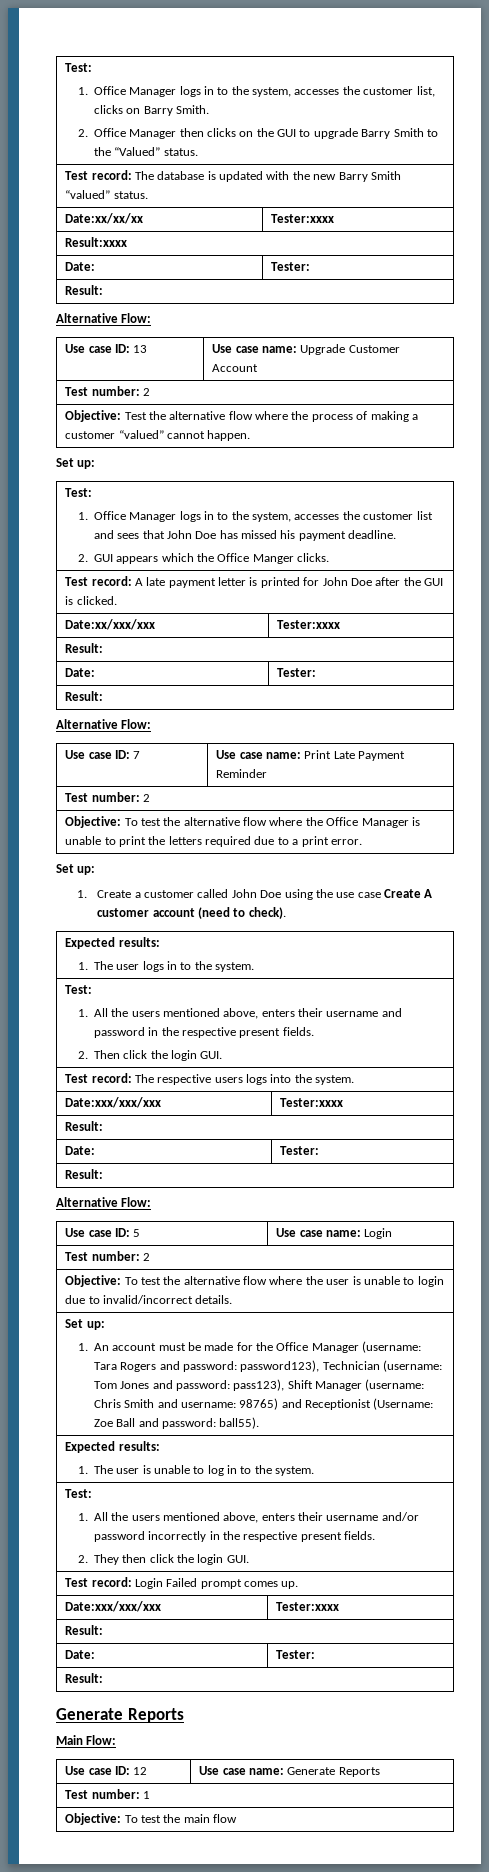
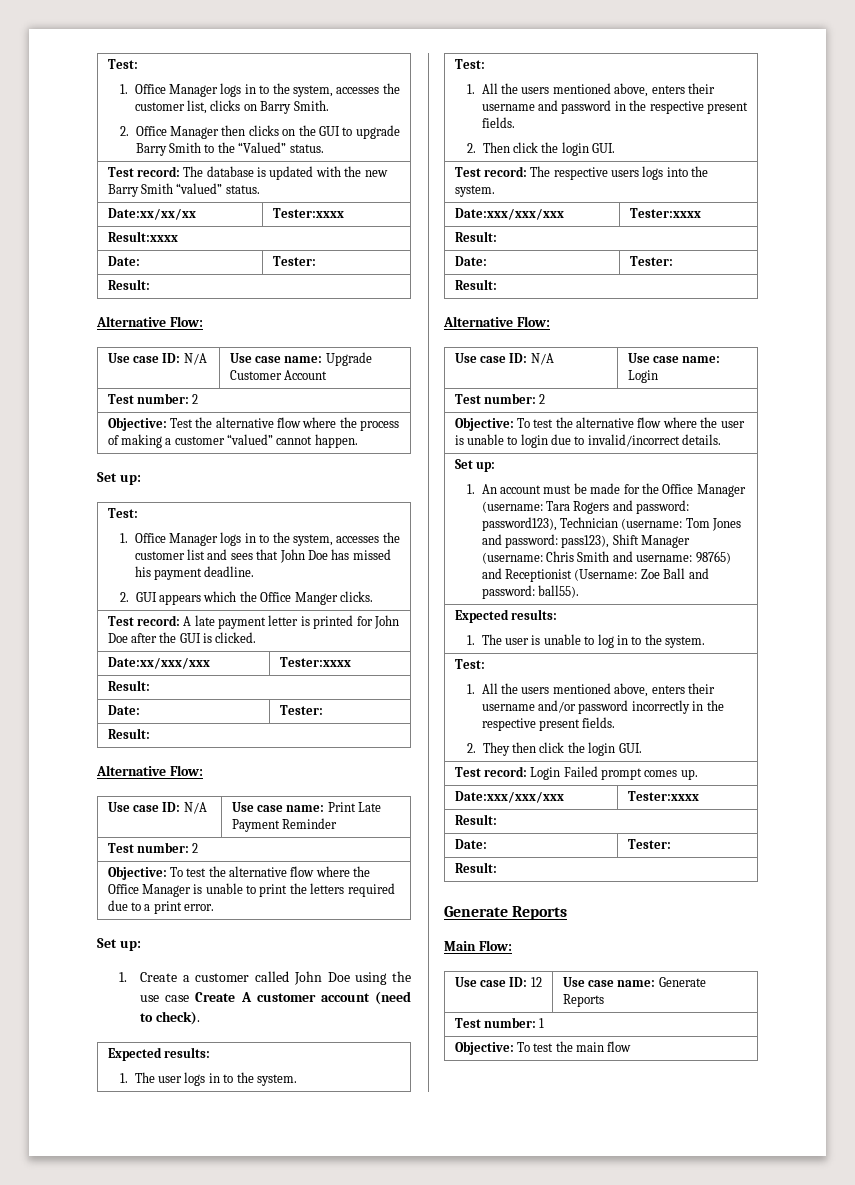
[133,345,148,353] 13 -> [183,353,207,365] N/A
[133,751,141,759] 7 -> [183,802,207,814] N/A
[133,1229,141,1237] 5 -> [530,353,554,365] N/A

